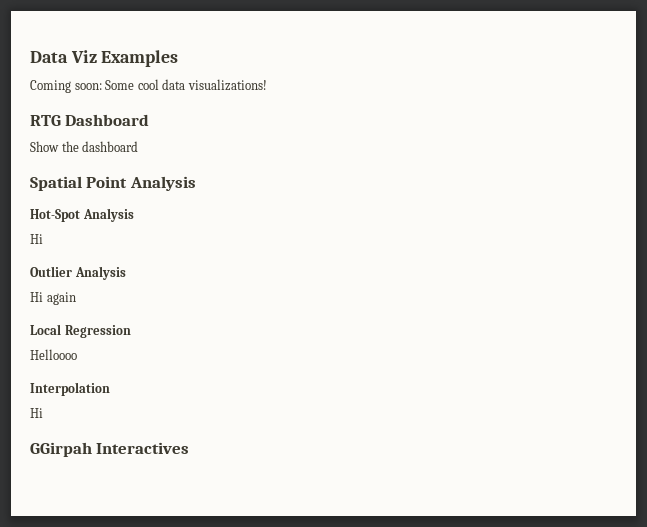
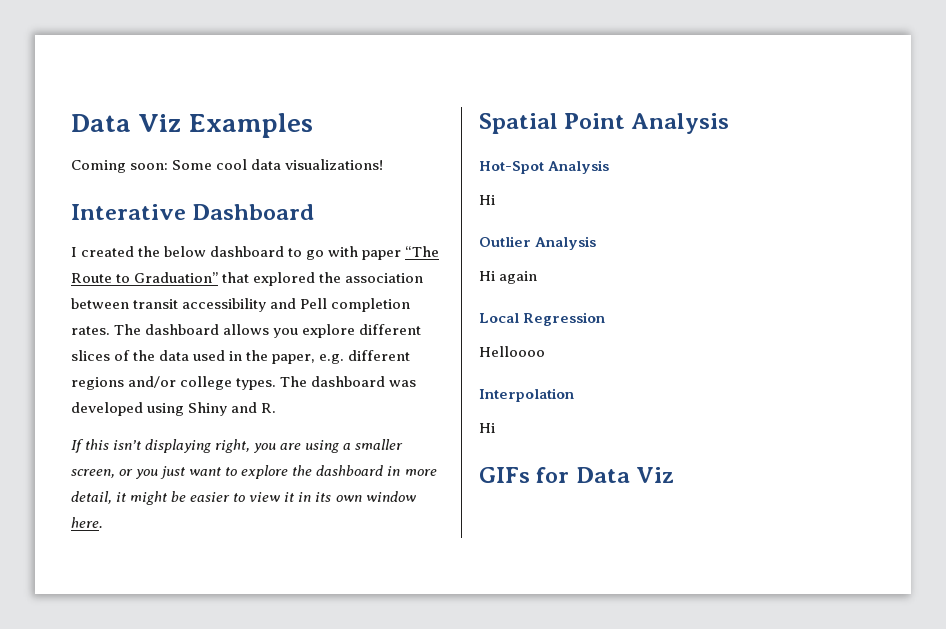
[30,115,61,126] RTG -> [71,204,186,220] Interative
[30,141,139,152] Show the dashboard -> [71,246,440,260] [71,272,424,286] [71,298,411,312] [71,324,422,338] [71,350,411,364] [71,376,417,390] [71,402,277,416] [71,439,404,453] [71,465,437,479] [71,491,416,505] [71,517,103,528] I created the below dashboard to go with paper “The Route to Graduation” that explored the association between transit accessibility and Pell completion rates. The dashboard allows you explore different slices of the data used in the paper, e.g. different regions and/or college types. The dashboard was developed using Shiny and R. // If this isn’t displaying right, you are using a smaller screen, or you just want to explore the dashboard in more detail, it might be easier to view it in its own window here.
[30,442,190,457] GGirpah Interactives -> [479,467,675,483] GIFs for Data Viz

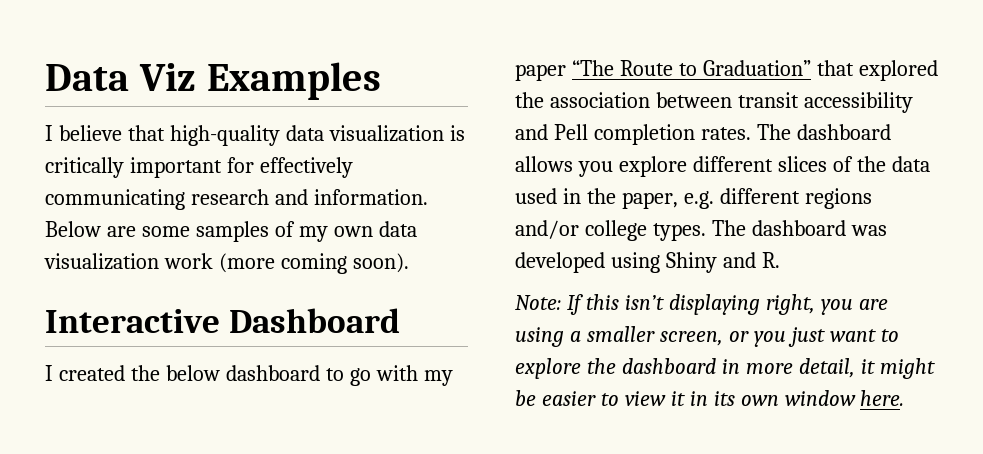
[71,159,384,173] [71,204,186,220] Coming soon: Some cool data visualizations! // Interative -> [45,125,465,146] [45,157,353,178] [45,189,428,210] [45,221,417,242] [44,253,409,274] [45,309,220,333] I believe that high-quality data visualization is critically important for effectively communicating research and information. Below are some samples of my own data visualization work (more coming soon). // Interactive
(359, 251) none -> [423,370,453,386] my
(277, 408) none -> [515,295,561,310] Note:
[479,113,729,134] [479,160,610,174] [479,195,495,205] [479,236,597,250] [479,271,538,284] [479,312,606,326] [479,346,545,357] [479,388,574,402] [479,423,495,433] [479,467,675,483] // Spatial Point Analysis // Hot-Spot Analysis // Hi // Outlier Analysis // Hi again // Local Regression // Helloooo // Interpolation // Hi // GIFs for Data Viz -> (905, 398) none

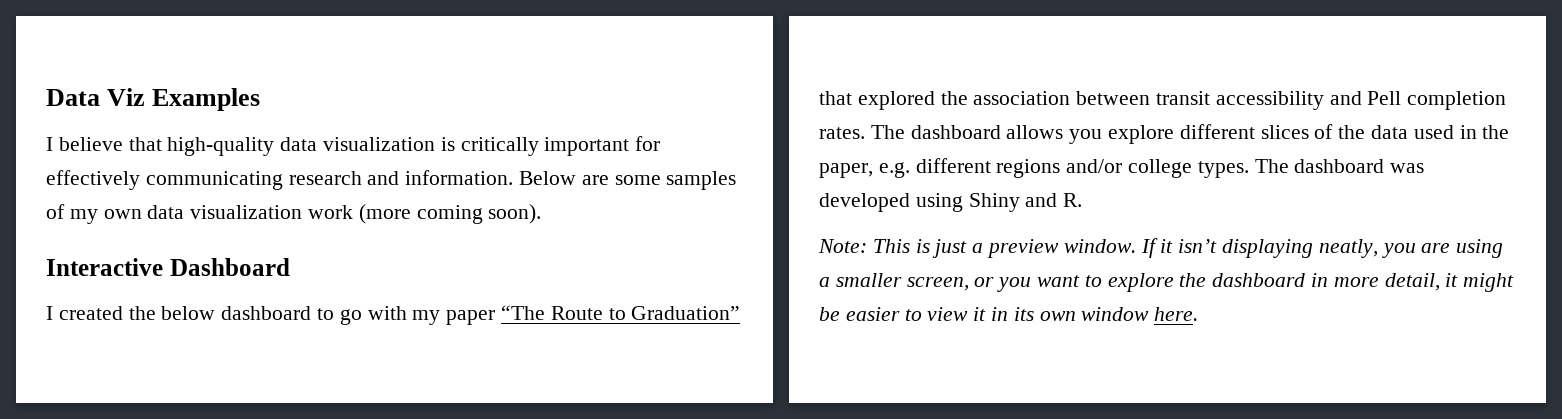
[566,294,619,315] If this -> [872,238,1174,258] This is just a preview window. If it
[765,294,815,315] right, -> [1318,239,1378,258] neatly,
[787,327,825,347] just -> (1032, 284) none

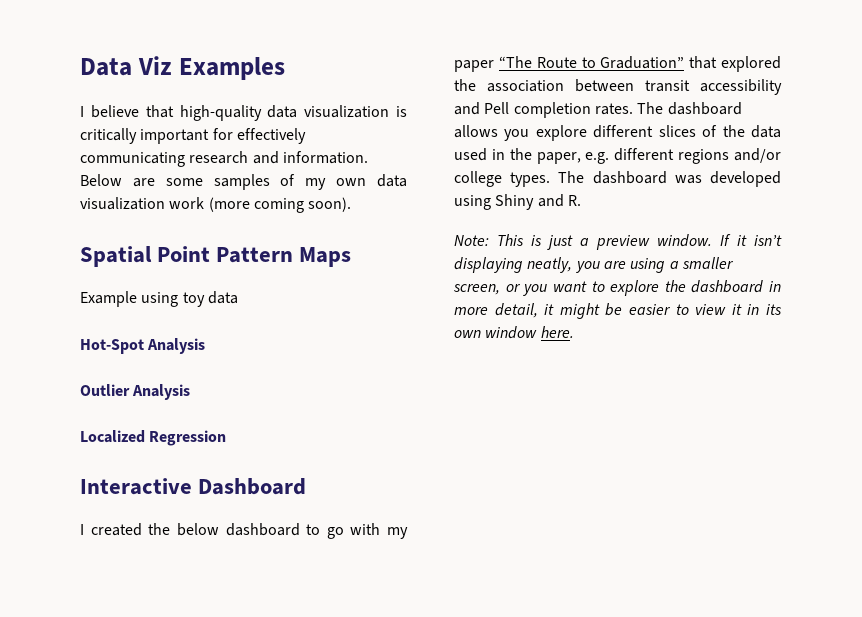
(542, 214) none -> [80,246,352,267] [80,291,238,307] [80,338,206,354] [80,384,191,400] [80,430,227,446] // Spatial Point Pattern Maps // Example using toy data // Hot-Spot Analysis // Outlier Analysis // Localized Regression

